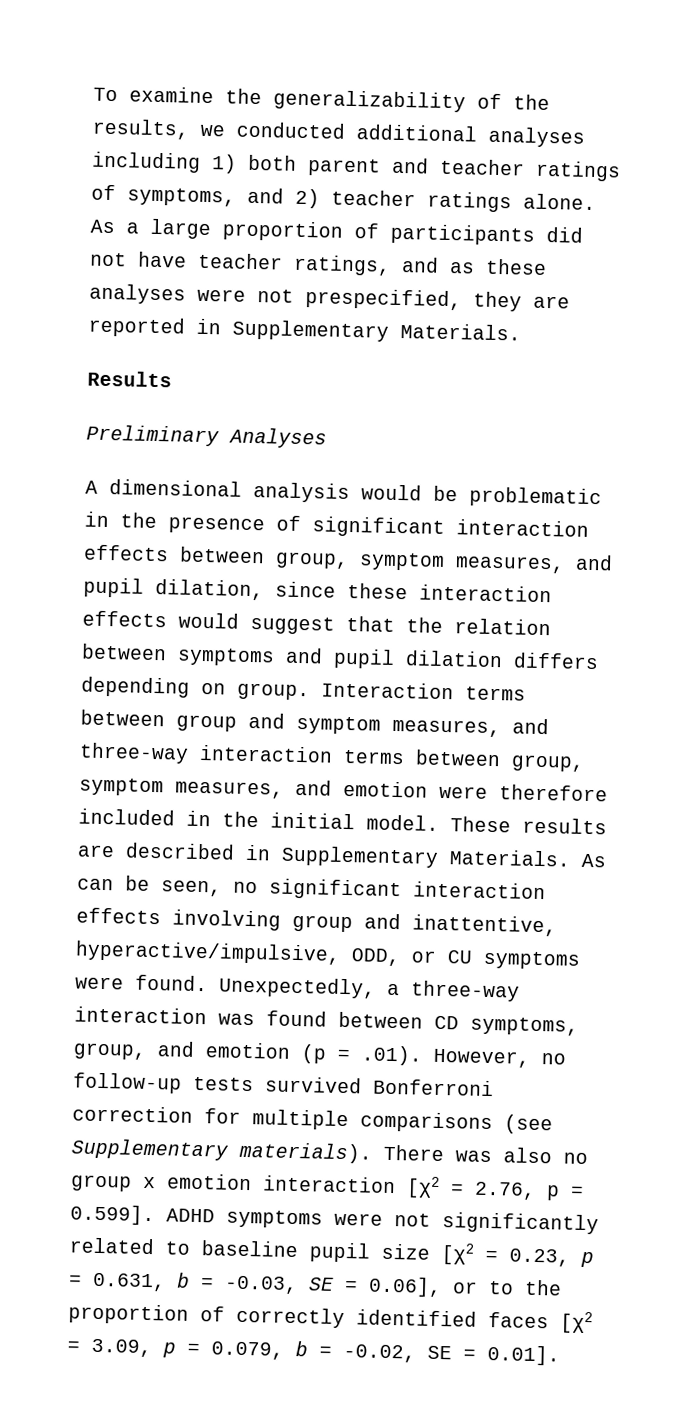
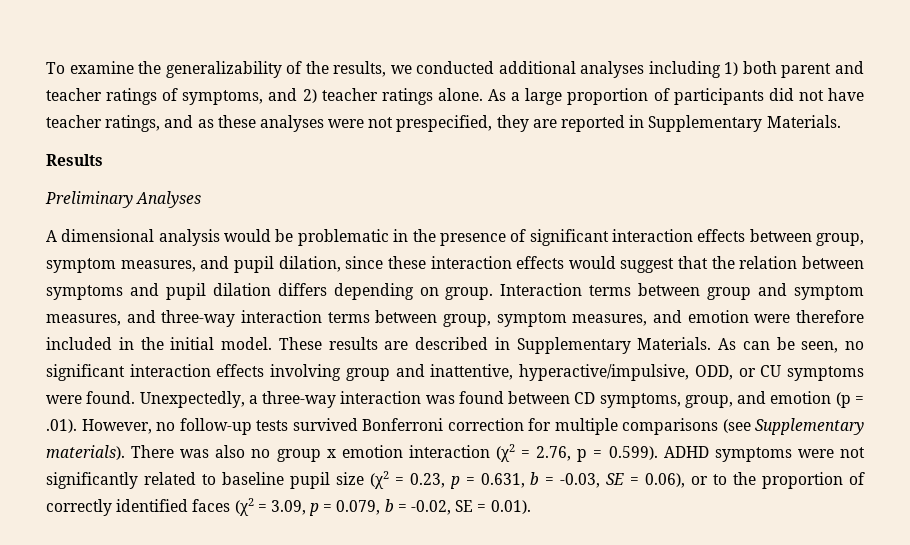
[406,1176,440,1198] [χ2 -> [495,444,515,462] (χ2
[70,1204,155,1226] 0.599]. -> [608,446,658,460] 0.599).
[441,1243,474,1265] [χ2 -> [369,471,389,489] (χ2
[368,1276,442,1298] 0.06], -> [645,473,686,488] 0.06),
[560,1311,593,1334] [χ2 -> [234,498,254,516] (χ2
[487,1345,560,1366] 0.01]. -> [490,500,531,514] 0.01).

